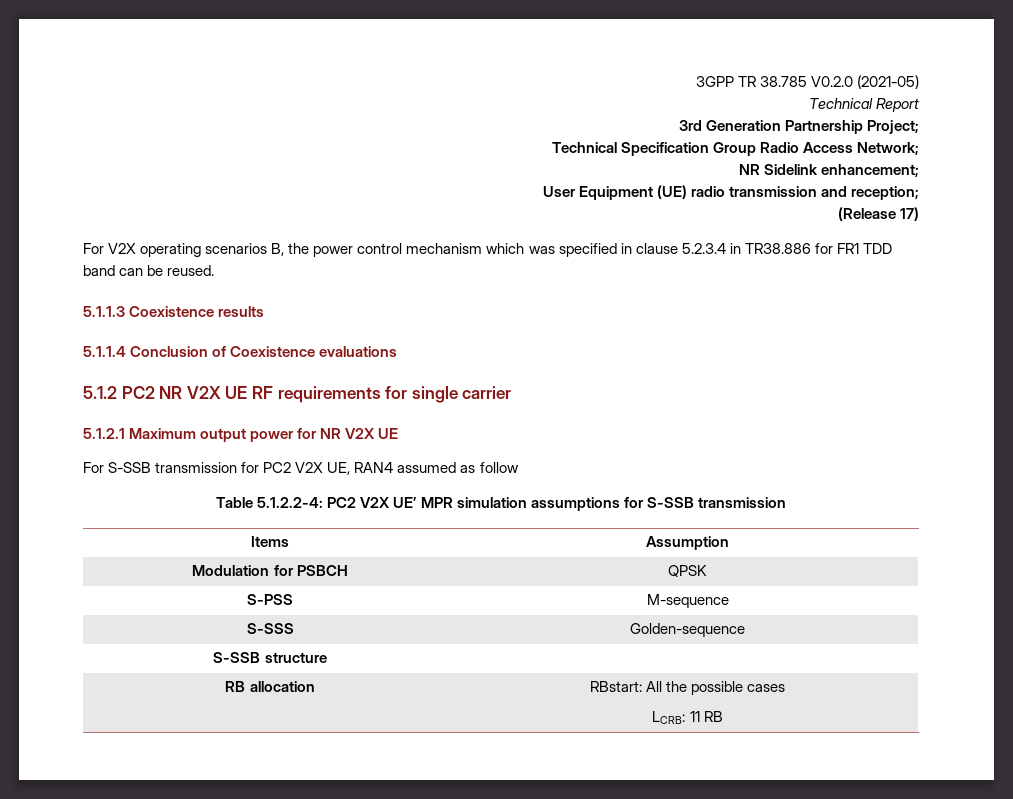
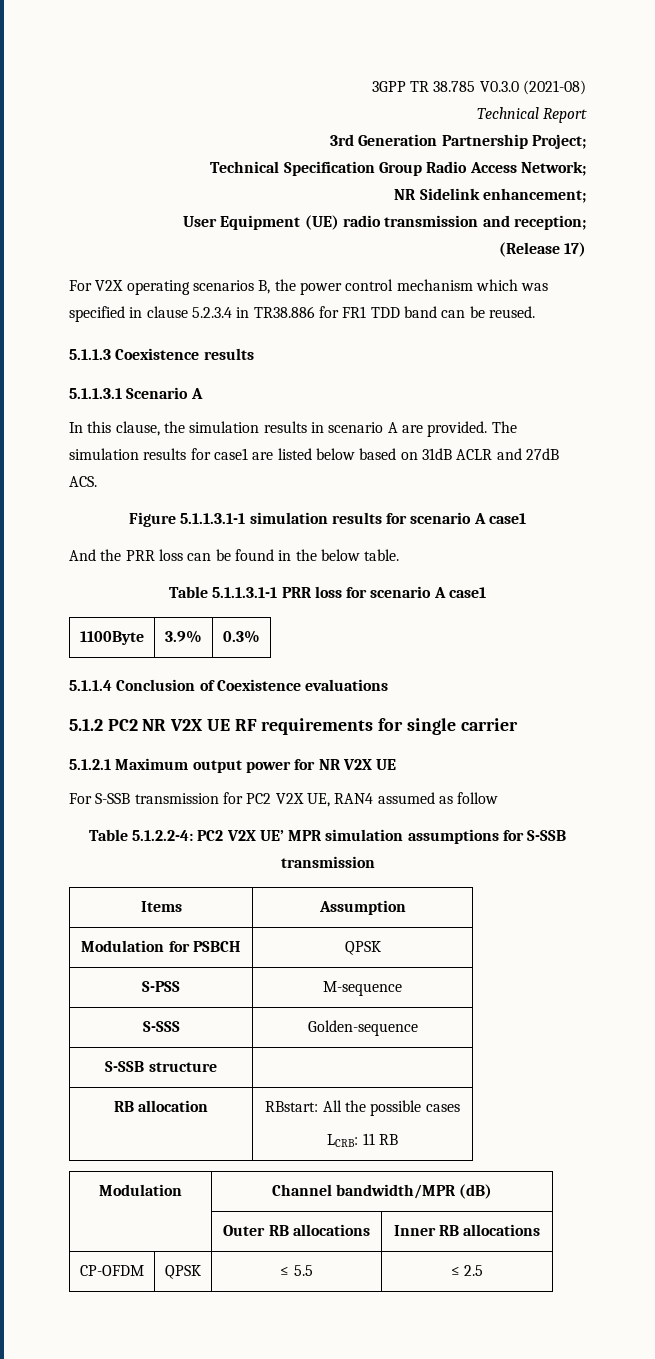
[810,75,919,89] V0.2.0 (2021-05) -> [479,80,586,95] V0.3.0 (2021-08)
(265, 311) none -> [69,387,203,399] [69,421,517,437] [69,448,559,460] [69,476,97,487] [128,512,527,527] [69,549,400,561] [168,586,487,598] [80,631,144,645] [165,630,202,643] [223,630,260,643] // 5.1.1.3.1 Scenario A // In this clause, the simulation results in scenario A are provided. The simulation results for case1 are listed below based on 31dB ACLR and 27dB ACS. // Figure 5.1.1.3.1-1 simulation results for scenario A case1 // And the PRR loss can be found in the below table. // Table 5.1.1.3.1-1 PRR loss for scenario A case1 // 1100Byte | 3.9% | 0.3%
(723, 716) none -> [99,1184,182,1196] [271,1184,493,1199] [223,1224,370,1236] [393,1224,541,1236] [80,1265,144,1276] [165,1265,201,1279] [280,1265,313,1276] [450,1265,484,1276] // Modulation | Channel bandwidth/MPR (dB) // | Outer RB allocations | Inner RB allocations // CP-OFDM | QPSK | ≤ 5.5 | ≤ 2.5

